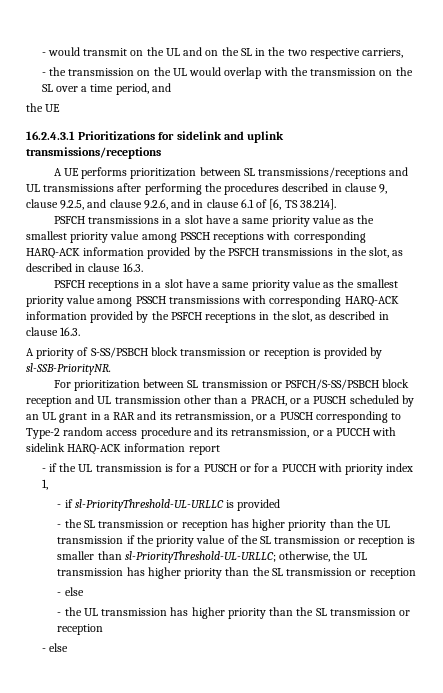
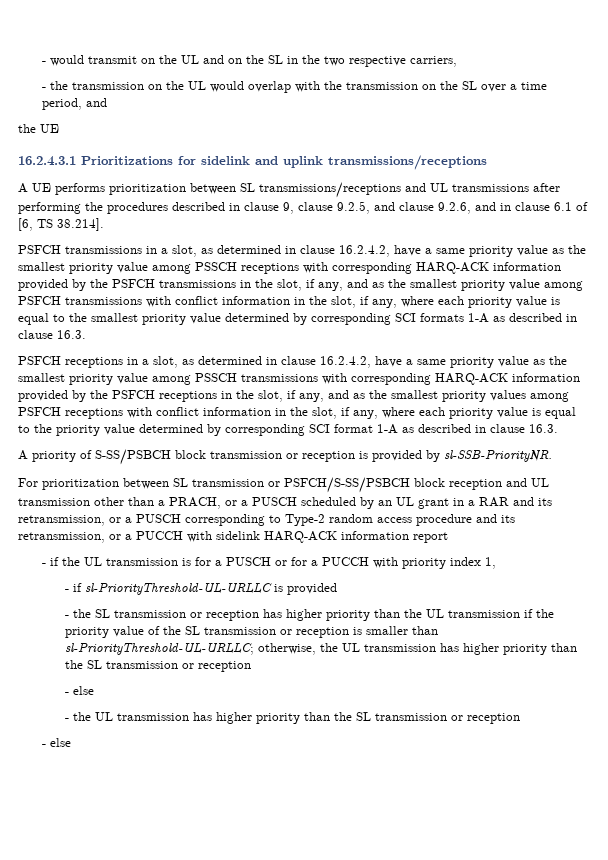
[184,215,203,224] slot -> [172,245,390,257] slot, as determined in clause 16.2.4.2,
(390, 252) none -> [306,279,583,291] [18,296,560,308] [18,313,489,325] if any, and as the smallest priority value among PSFCH transmissions with conflict information in the slot, if any, where each priority value is equal to the smallest priority value determined by corresponding SCI formats 1-A
[164,279,183,288] slot -> [153,356,371,368] slot, as determined in clause 16.2.4.2,
(312, 316) none -> [287,390,569,402] [18,407,576,419] [18,424,398,436] if any, and as the smallest priority values among PSFCH receptions with conflict information in the slot, if any, where each priority value is equal to the priority value determined by corresponding SCI format 1-A

